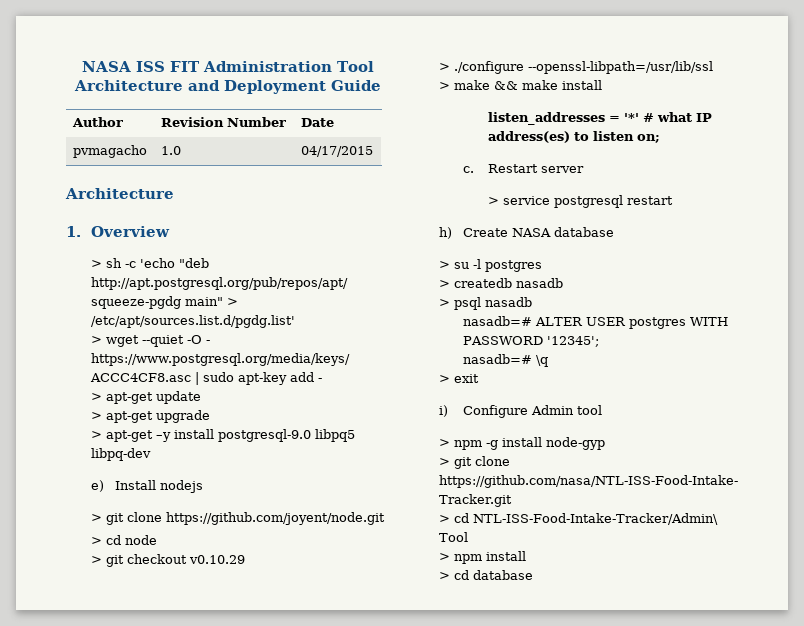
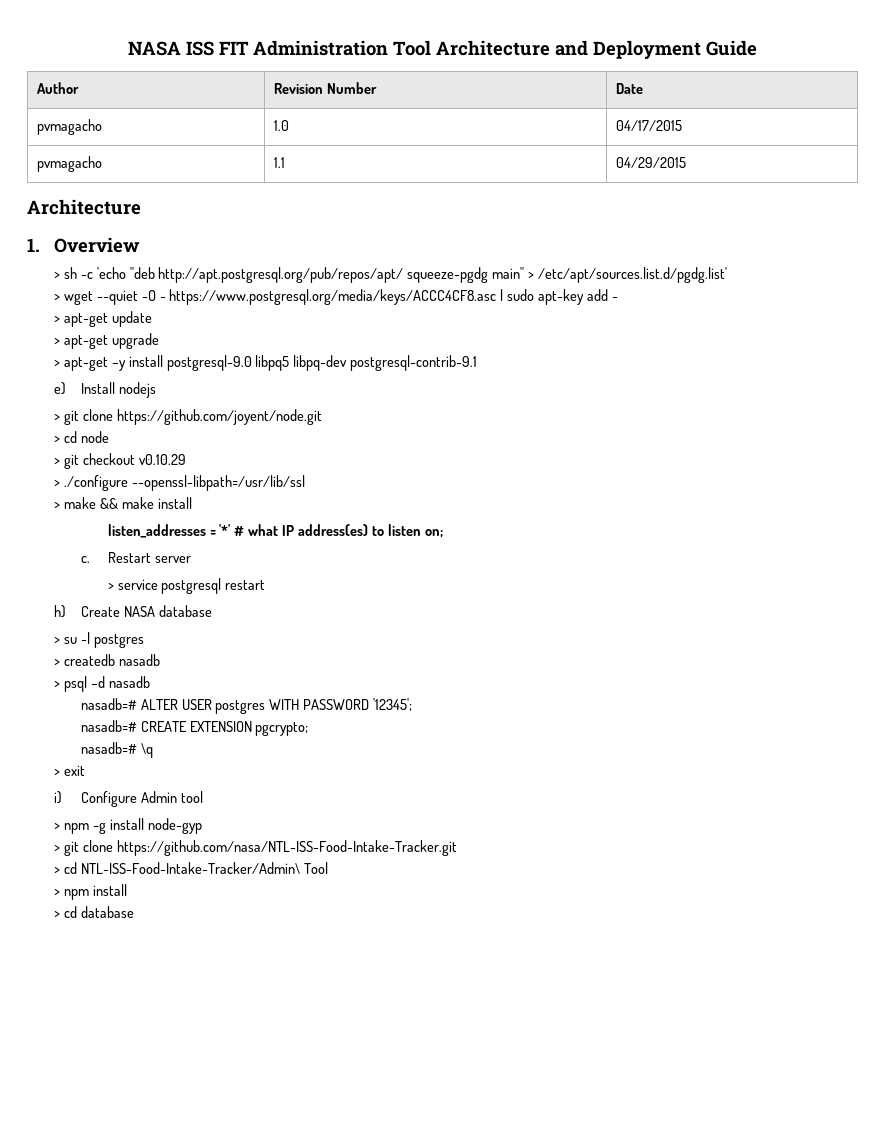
(373, 151) none -> [36,156,102,172] [273,157,285,168] [615,157,686,168] // pvmagacho | 1.1 | 04/29/2015
(151, 454) none -> [350,355,478,371] postgresql-contrib-9.1
(481, 303) none -> [90,676,105,688] –d
(599, 341) none -> [80,720,309,736] // nasadb=# CREATE EXTENSION pgcrypto;

